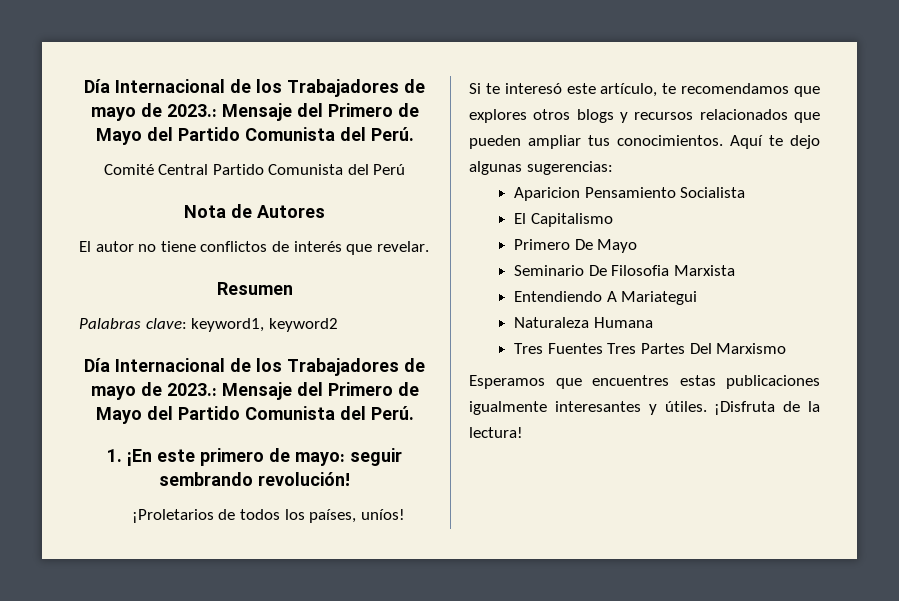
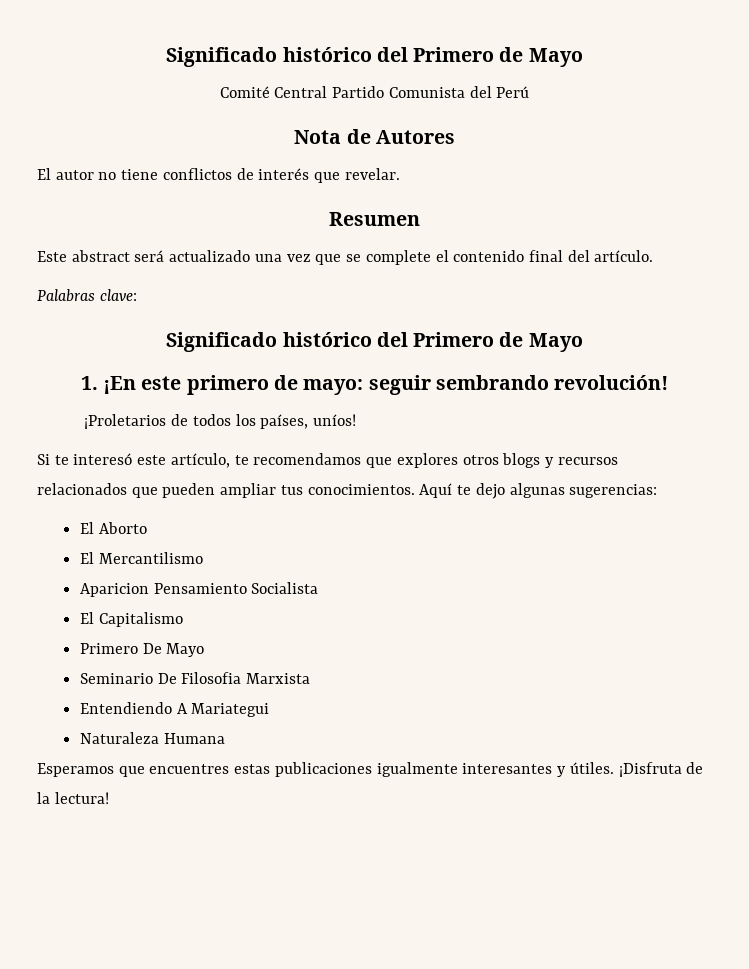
[84,79,425,97] [90,103,419,121] [95,127,414,145] Día Internacional de los Trabajadores de mayo de 2023.: Mensaje del Primero de Mayo del Partido Comunista del Perú. -> [166,47,583,67] Significado histórico del Primero de Mayo
[79,318,338,332] [84,358,425,376] [90,382,419,400] [95,406,414,424] Palabras clave: keyword1, keyword2 // Día Internacional de los Trabajadores de mayo de 2023.: Mensaje del Primero de Mayo del Partido Comunista del Perú. -> [37,250,654,265] [37,289,137,302] [166,332,583,352] Este abstract será actualizado una vez que se complete el contenido final del artículo. // Palabras clave: // Significado histórico del Primero de Mayo
(613, 168) none -> [79,522,147,534] [79,552,203,564] // El Aborto // El Mercantilismo
[514,343,787,354] // Tres Fuentes Tres Partes Del Marxismo -> (225, 738) none

